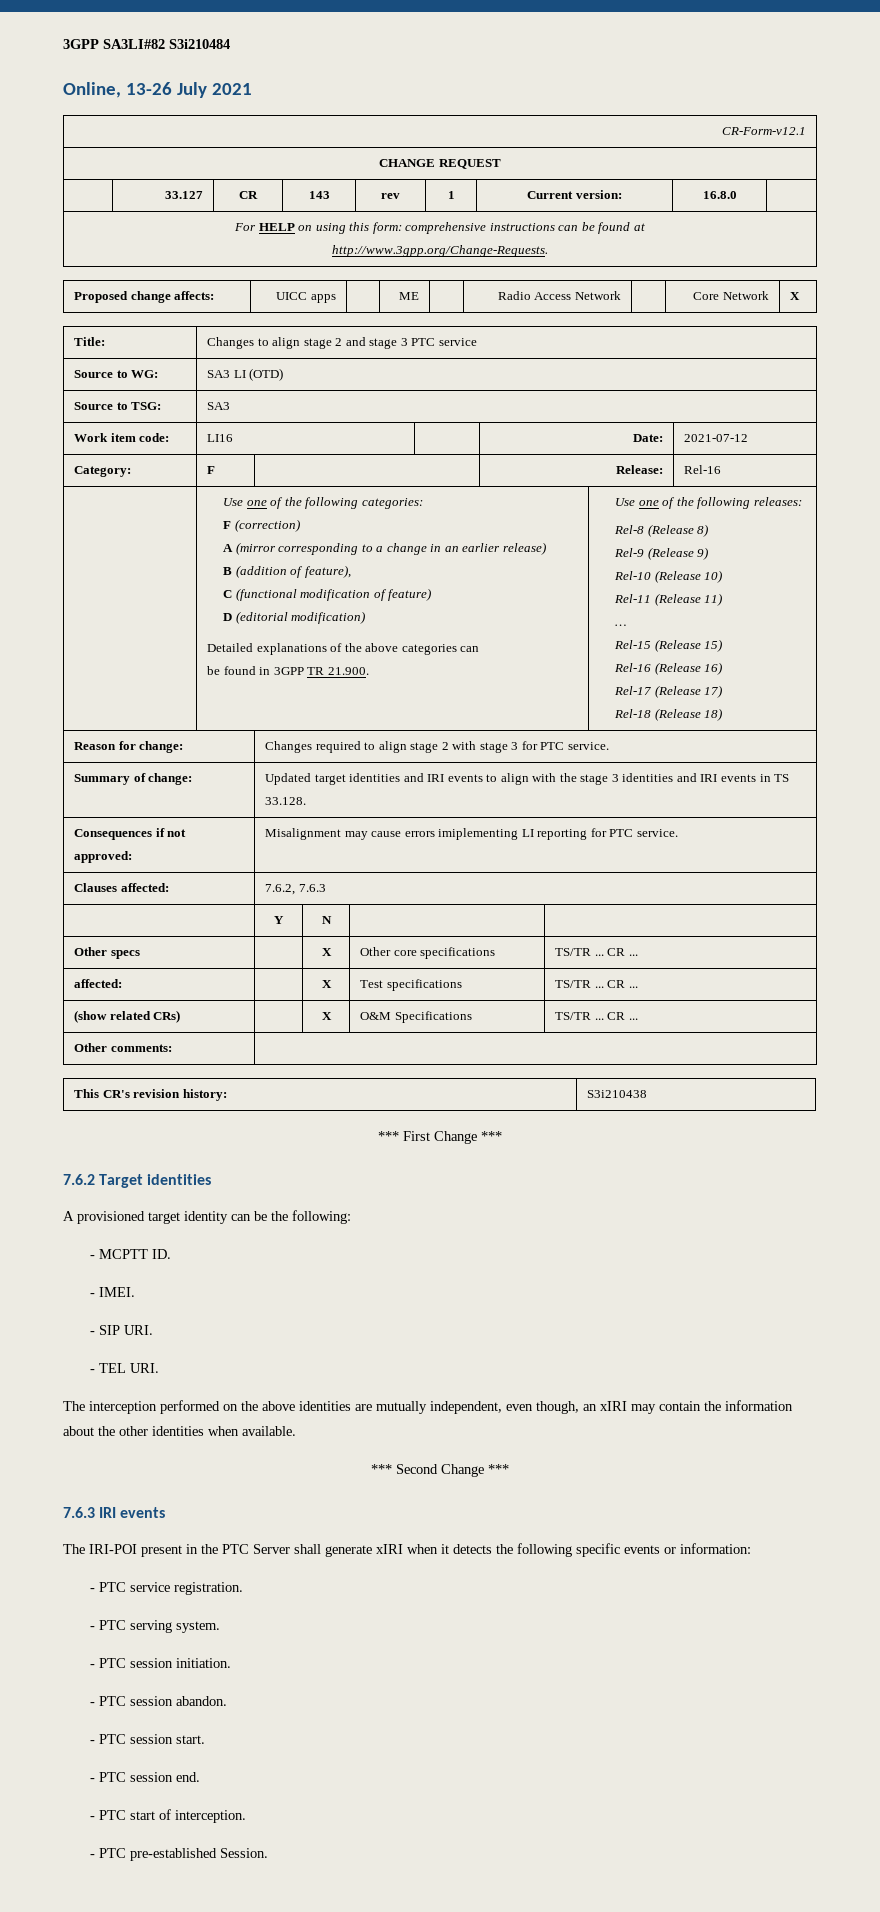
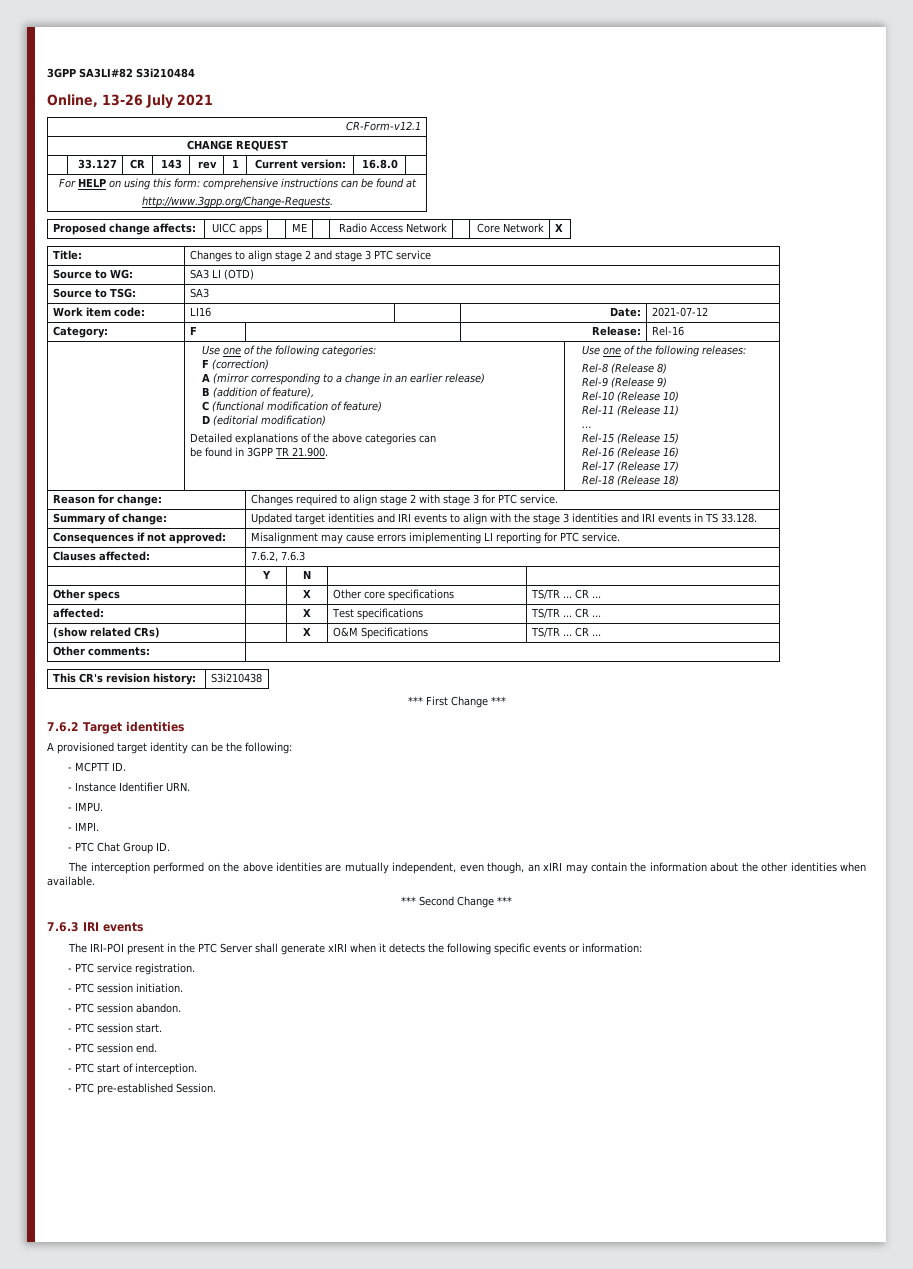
[98,1287,135,1297] [89,1325,153,1335] [89,1363,159,1373] IMEI. // - SIP URI. // - TEL URI. -> [74,782,190,792] [67,802,103,812] [67,822,99,831] [67,842,170,854] Instance Identifier URN. // - IMPU. // - IMPI. // - PTC Chat Group ID.
[89,1620,220,1633] // - PTC serving system. -> (195, 969) none

